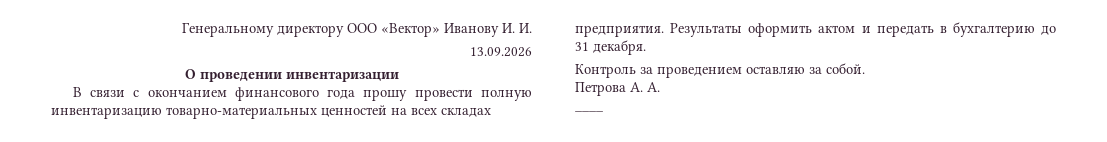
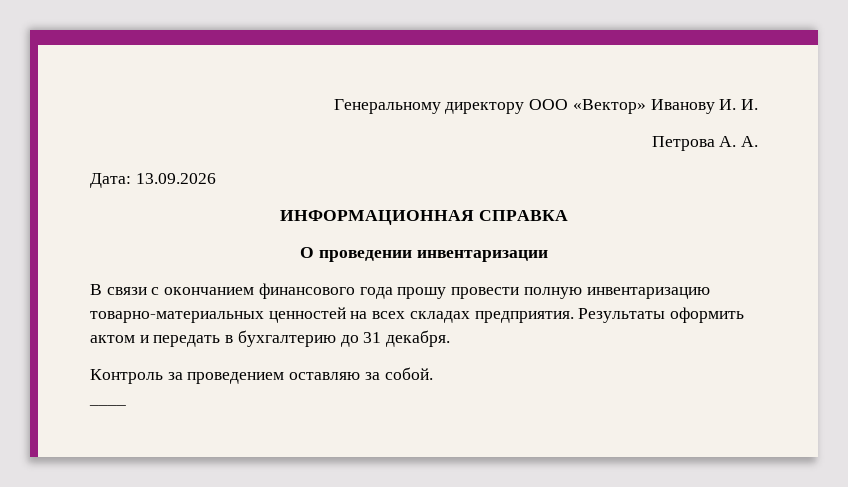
(532, 28) none -> [651,136,758,151] [90,173,131,188] Петрова А. А. // Дата:
(532, 52) none -> [280,210,568,225] // ИНФОРМАЦИОННАЯ СПРАВКА
[575,82,660,96] // Петрова А. А. -> (433, 373) none

